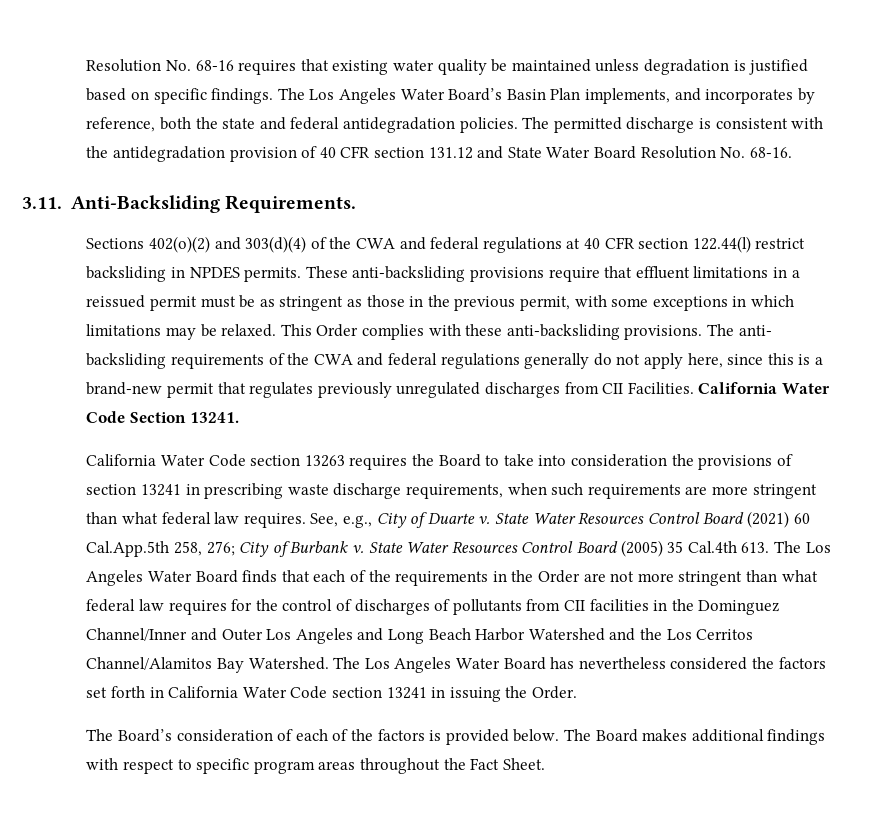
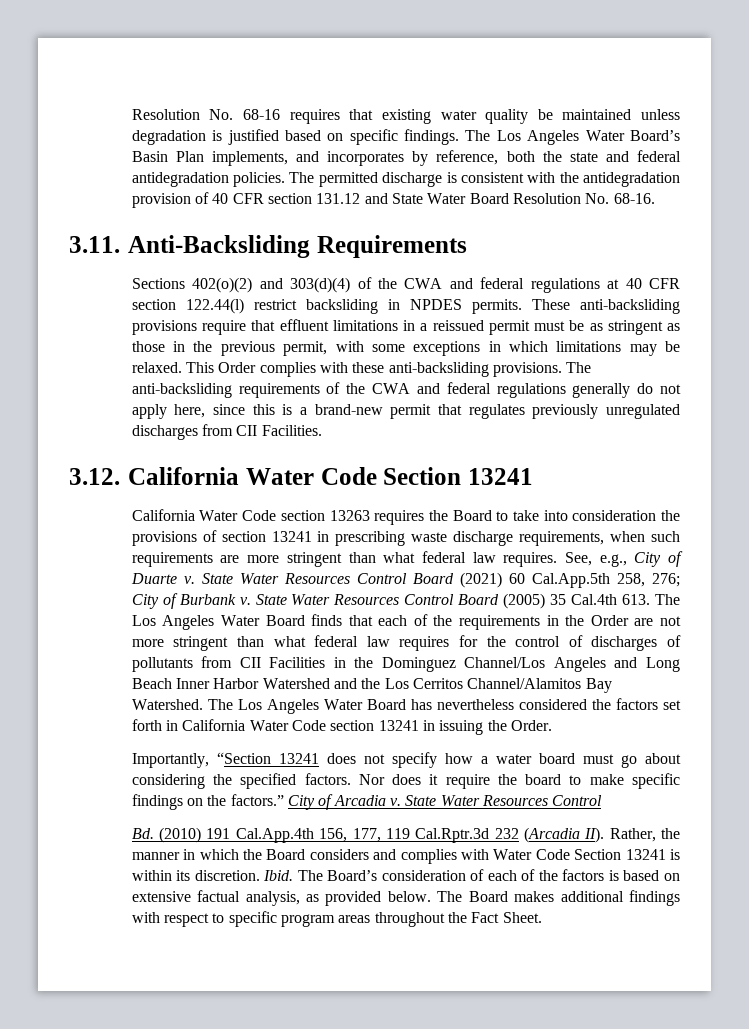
[224,195,356,213] Requirements. -> [316,235,467,258] Requirements
[738,325,772,336] [86,353,167,369] anti- backsliding -> [131,383,232,398] anti-backsliding
(694, 388) none -> [69,468,120,485] // 3.12.
[189,412,239,423] 13241. -> [468,468,533,485] 13241
[589,599,649,611] facilities -> [269,657,326,668] Facilities
[86,628,292,641] Channel/Inner and Outer Los -> [464,657,546,668] Channel/Los
(471, 634) none -> [176,678,211,689] Inner
(577, 692) none -> [131,752,681,768] [131,773,680,789] [131,794,603,810] [131,827,681,843] [131,849,680,864] [131,870,294,881] Importantly, “Section 13241 does not specify how a water board must go about considering the specified factors. Nor does it require the board to make specific findings on the factors.” City of Arcadia v. State Water Resources Control // Bd. (2010) 191 Cal.App.4th 156, 177, 119 Cal.Rptr.3d 232 (Arcadia II). Rather, the manner in which the Board considers and complies with Water Code Section 13241 is within its discretion. Ibid.
(442, 735) none -> [623,870,681,881] [131,890,320,906] based on extensive factual analysis, as

